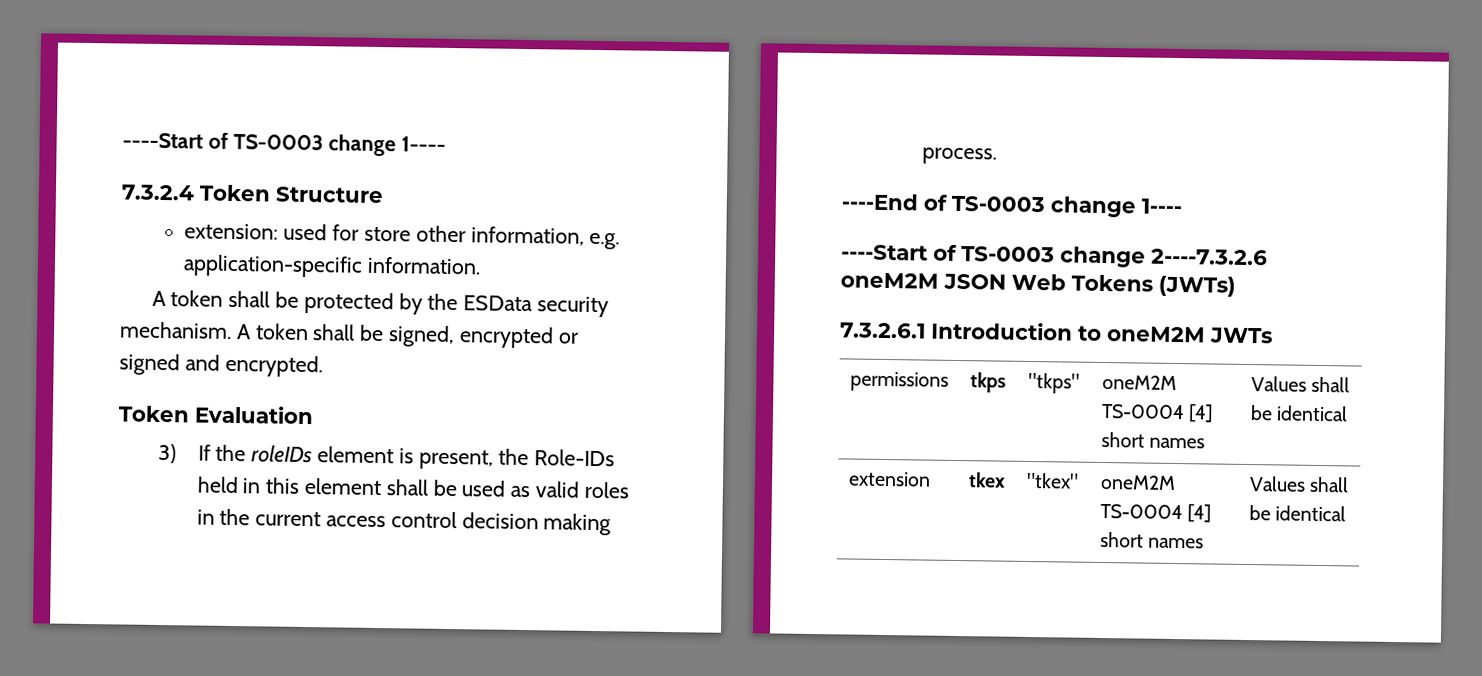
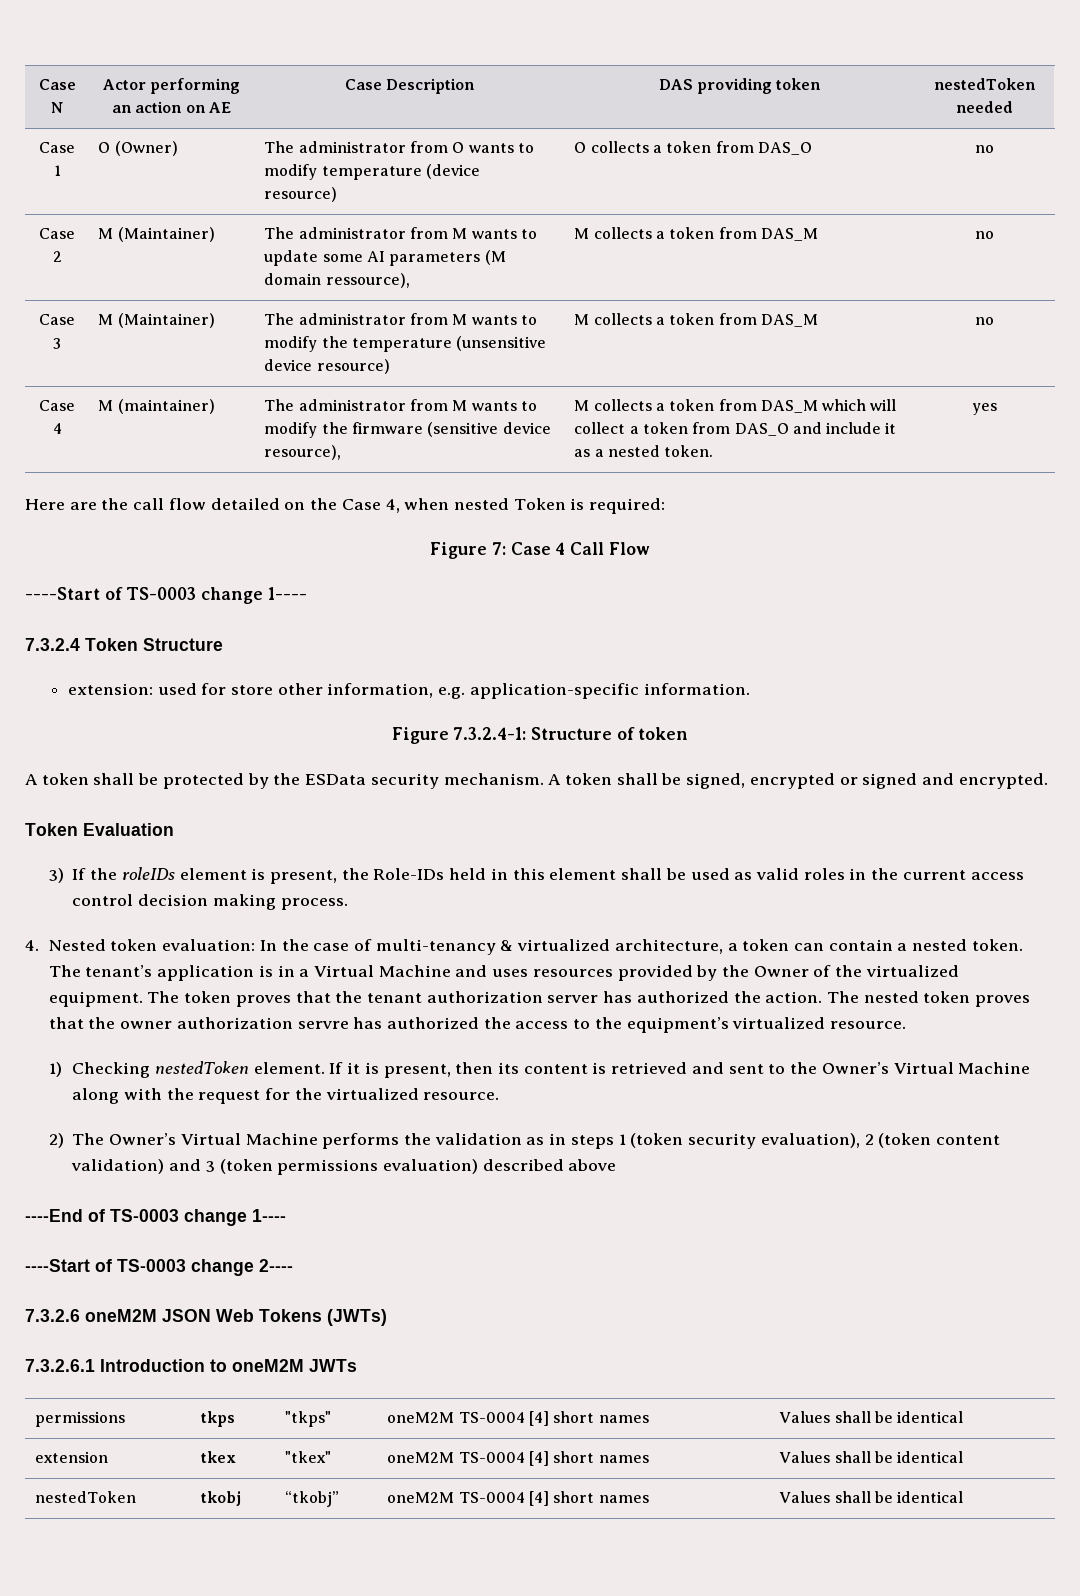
(122, 140) none -> [38,79,76,90] [51,102,63,113] [102,78,241,94] [112,101,231,113] [344,78,476,94] [658,78,822,94] [934,78,1037,90] [955,101,1013,113] [39,142,75,153] [53,165,61,176] [98,141,178,156] [264,141,534,153] [264,164,480,180] [264,187,338,202] [574,141,812,155] [974,145,994,153] [39,228,75,239] [52,251,62,262] [98,227,215,242] [264,227,537,239] [264,250,506,266] [264,273,410,288] [574,227,818,241] [974,231,994,239] [39,314,75,325] [53,338,61,349] [98,313,215,328] [264,313,537,325] [264,336,547,352] [264,359,390,374] [574,313,818,327] [974,317,994,325] [39,400,75,411] [52,423,62,434] [98,399,215,414] [264,399,537,411] [264,422,551,438] [264,445,342,460] [574,399,897,413] [574,422,897,436] [574,445,714,457] [971,403,997,415] [25,498,666,514] [430,542,650,559] Case N | Actor performing an action on AE | Case Description | DAS providing token | nestedToken needed // Case 1 | O (Owner) | The administrator from O wants to modify temperature (device resource) | O collects a token from DAS_O | no // Case 2 | M (Maintainer) | The administrator from M wants to update some AI parameters (M domain ressource), | M collects a token from DAS_M | no // Case 3 | M (Maintainer) | The administrator from M wants to modify the temperature (unsensitive device resource) | M collects a token from DAS_M | no // Case 4 | M (maintainer) | The administrator from M wants to modify the firmware (sensitive device resource), | M collects a token from DAS_M which will collect a token from DAS_O and include it as a nested token. | yes // Here are the call flow detailed on the Case 4, when nested Token is required: // Figure 7: Case 4 Call Flow //
(482, 265) none -> [391,727,689,744] // Figure 7.3.2.4-1: Structure of token
(997, 156) none -> [25,939,1023,955] [48,965,959,981] [48,991,1031,1007] [48,1017,907,1033] [48,1061,1031,1078] [72,1088,500,1104] [48,1133,1000,1149] [71,1159,617,1175] // 4. Nested token evaluation: In the case of multi-tenancy & virtualized architecture, a token can contain a nested token. The tenant’s application is in a Virtual Machine and uses resources provided by the Owner of the virtualized equipment. The token proves that the tenant authorization server has authorized the action. The nested token proves that the owner authorization servre has authorized the access to the equipment’s virtualized resource. // 1) Checking nestedToken element. If it is present, then its content is retrieved and sent to the Owner’s Virtual Machine along with the request for the virtualized resource. // 2) The Owner’s Virtual Machine performs the validation as in steps 1 (token security evaluation), 2 (token content validation) and 3 (token permissions evaluation) described above
[1151,248,1268,266] 2----7.3.2.6 -> [259,1259,293,1272] [25,1309,80,1322] 2---- // 7.3.2.6
(1346, 513) none -> [35,1491,137,1503] [201,1491,242,1506] [285,1491,340,1507] [387,1491,649,1506] [779,1491,964,1503] // nestedToken | tkobj | “tkobj” | oneM2M TS-0004 [4] short names | Values shall be identical

